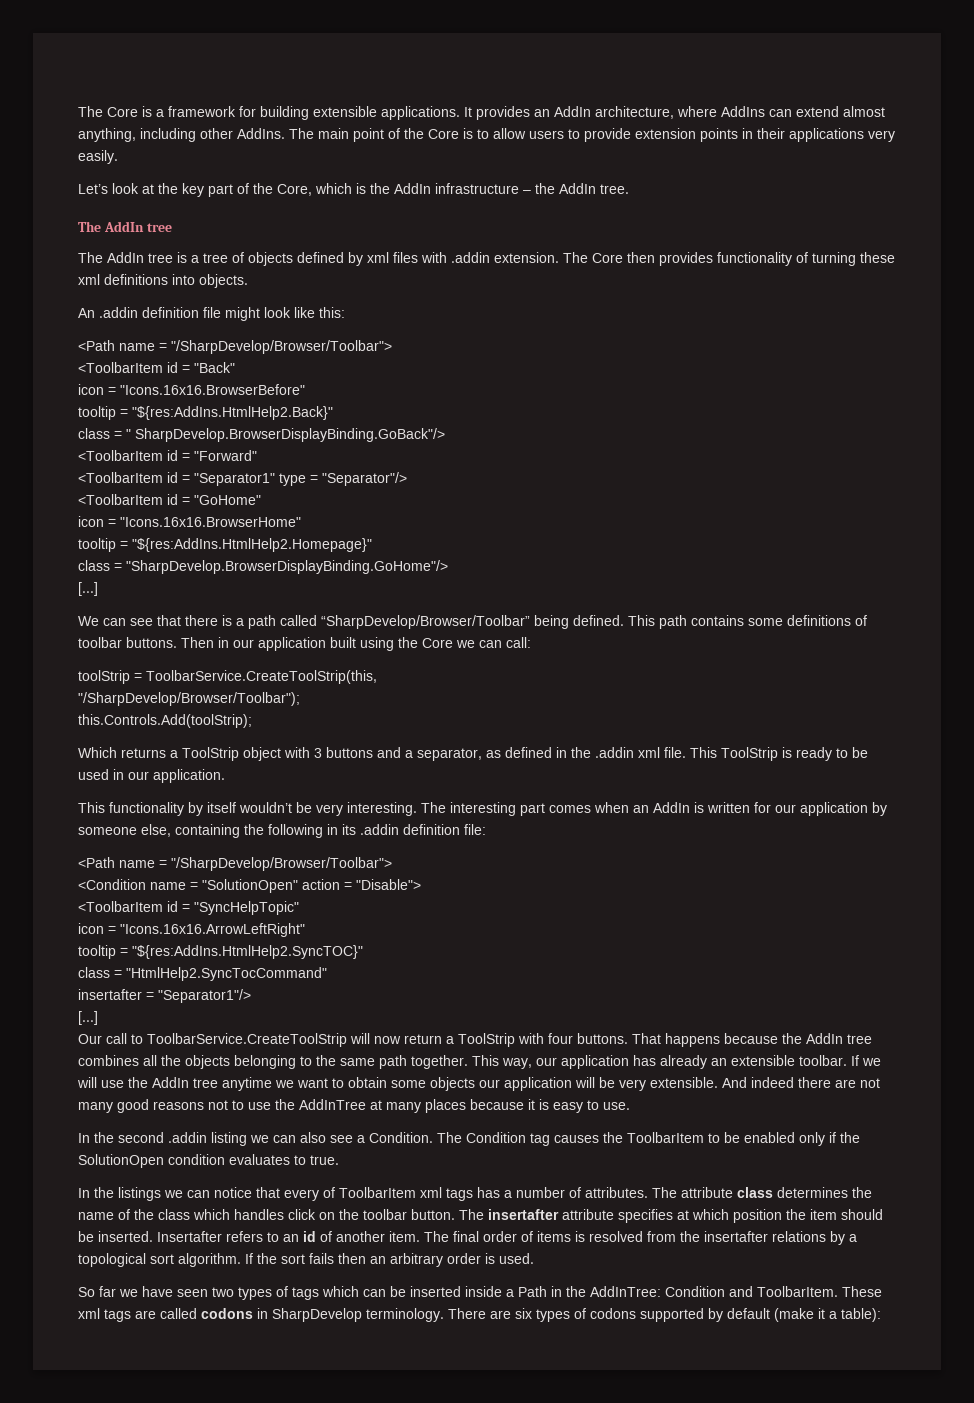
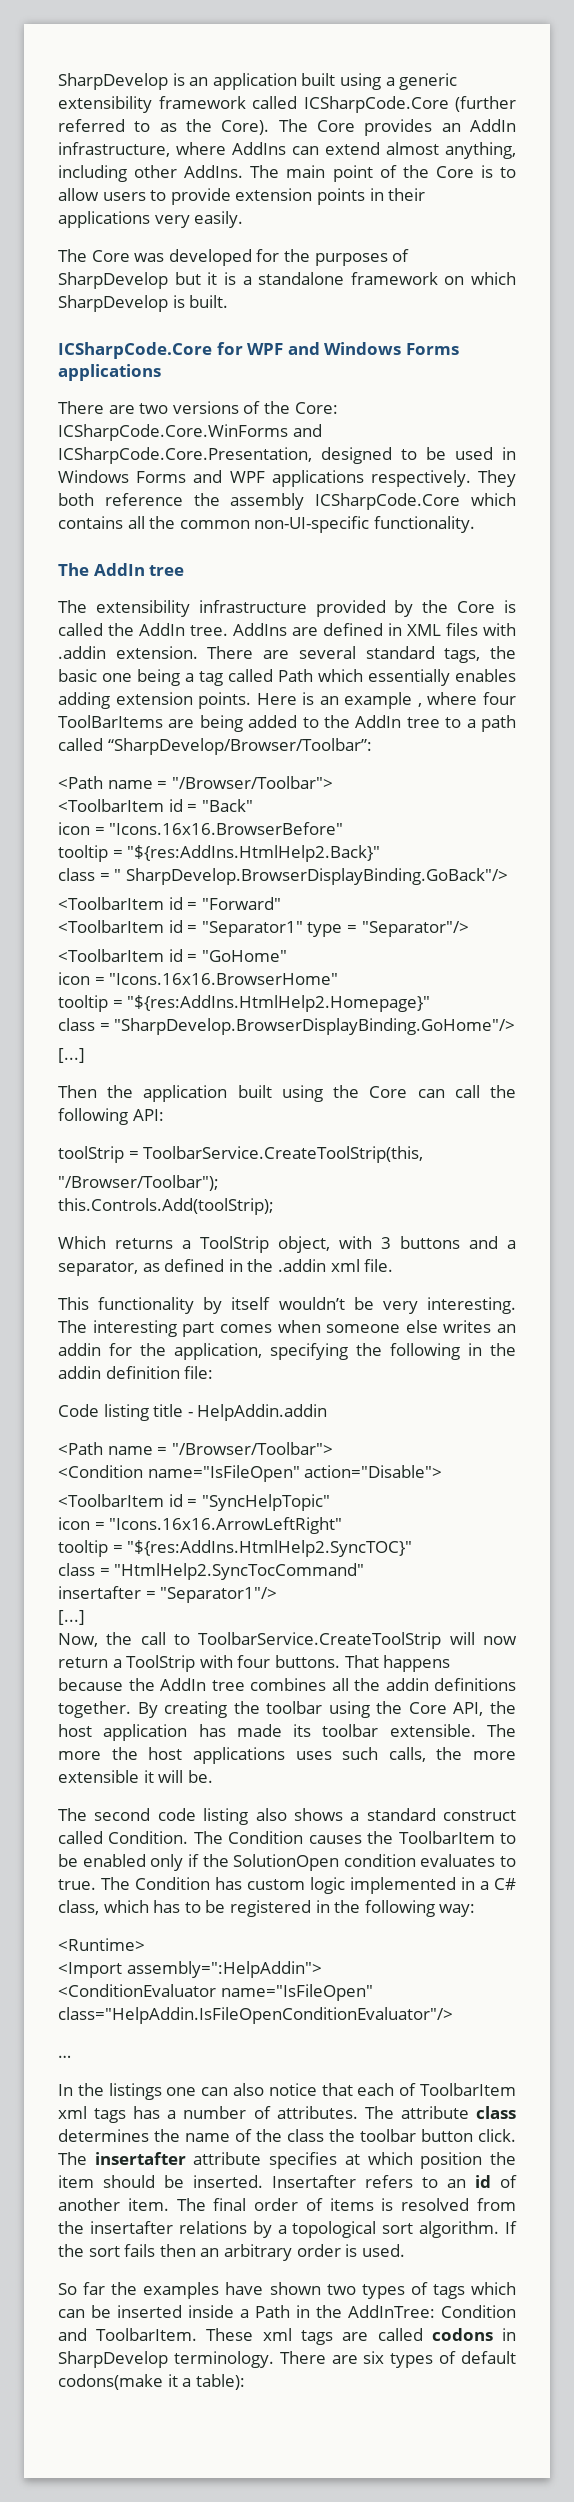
[78,106,472,120] The Core is a framework for building extensible applications. It -> [58,73,458,90] [58,96,516,113] [58,119,355,135] SharpDevelop is an application built using a generic extensibility framework called ICSharpCode.Core (further referred to as the Core). The Core
[595,106,674,119] architecture, -> [58,142,170,157] infrastructure,
[78,183,629,197] [78,221,172,232] [78,252,895,266] [78,274,248,288] [78,307,345,321] [78,340,392,354] Let’s look at the key part of the Core, which is the AddIn infrastructure – the AddIn tree. // The AddIn tree // The AddIn tree is a tree of objects defined by xml files with .addin extension. The Core then provides functionality of turning these xml definitions into objects. // An .addin definition file might look like this: // <Path name = "/SharpDevelop/Browser/Toolbar"> -> [58,249,410,266] [58,272,516,289] [58,295,229,312] [58,342,459,359] [58,364,161,381] [58,401,338,414] [58,424,322,441] [58,447,516,464] [58,470,516,487] [58,493,516,510] [58,516,475,533] [58,563,185,576] [58,600,516,617] [58,623,516,636] [58,646,516,663] [58,669,516,686] [58,692,516,709] [58,715,516,732] [58,738,372,755] [58,776,333,789] The Core was developed for the purposes of SharpDevelop but it is a standalone framework on which SharpDevelop is built. // ICSharpCode.Core for WPF and Windows Forms applications // There are two versions of the Core: ICSharpCode.Core.WinForms and ICSharpCode.Core.Presentation, designed to be used in Windows Forms and WPF applications respectively. They both reference the assembly ICSharpCode.Core which contains all the common non-UI-specific functionality. // The AddIn tree // The extensibility infrastructure provided by the Core is called the AddIn tree. AddIns are defined in XML files with .addin extension. There are several standard tags, the basic one being a tag called Path which essentially enables adding extension points. Here is an example , where four ToolBarItems are being added to the AddIn tree to a path called “SharpDevelop/Browser/Toolbar”: // <Path name = "/Browser/Toolbar">
[78,615,867,629] [78,637,254,648] We can see that there is a path called “SharpDevelop/Browser/Toolbar” being defined. This path contains some definitions of toolbar buttons. Then in our -> [58,1085,134,1098] Then the
[456,637,531,648] we can call: -> [417,1085,516,1098] [58,1108,164,1125] can call the following API:
[78,692,300,706] "/SharpDevelop/Browser/Toolbar"); -> [58,1175,219,1191] "/Browser/Toolbar");
[243,747,281,761] object -> [277,1236,330,1253] object,
[690,747,868,761] [78,769,225,783] This ToolStrip is ready to be used in our application. -> (394, 1265) none
[633,802,887,816] [78,824,240,838] an AddIn is written for our application by someone else, containing -> [326,1320,516,1333] [58,1343,348,1360] someone else writes an addin for the application, specifying
[342,824,399,835] its .addin -> [490,1343,516,1356] [58,1366,101,1379] the addin
[78,857,392,871] // <Path name = "/SharpDevelop/Browser/Toolbar"> -> [58,1404,328,1421] [58,1442,333,1455] // Code listing title - HelpAddin.addin // <Path name = "/Browser/Toolbar">
[150,879,421,893] name = "SolutionOpen" action = "Disable"> -> [147,1465,443,1482] name="IsFileOpen" action="Disable">
[78,1034,102,1044] Our -> [58,1632,133,1647] Now, the
[185,1055,881,1069] [77,1077,880,1091] [78,1099,630,1113] [78,1132,365,1146] objects belonging to the same path together. This way, our application has already an extensible toolbar. If we will use the AddIn tree anytime we want to obtain some objects our application will be very extensible. And indeed there are not many good reasons not to use the AddInTree at many places because it is easy to use. // In the second .addin listing we can also see a -> [385,1678,516,1691] [58,1701,516,1718] [58,1724,516,1741] [58,1747,516,1764] [58,1770,213,1783] [58,1808,516,1825] [58,1831,103,1844] addin definitions together. By creating the toolbar using the Core API, the host application has made its toolbar extensible. The more the host applications uses such calls, the more extensible it will be. // The second code listing also shows a standard construct called
[530,1133,550,1146] tag -> (304, 1837) none
(339, 1160) none -> [101,1877,516,1894] [58,1900,476,1917] [58,1938,145,1951] [58,1961,322,1978] [58,1984,373,2001] [58,2007,453,2024] [58,2055,71,2058] The Condition has custom logic implemented in a C# class, which has to be registered in the following way: // <Runtime> // <Import assembly=":HelpAddin"> // <ConditionEvaluator name="IsFileOpen" class="HelpAddin.IsFileOpenConditionEvaluator"/> // …
[164,1190,210,1198] we can -> [166,2083,265,2096] one can also
[284,1189,319,1201] every -> [357,2083,395,2096] each
[193,1209,455,1220] which handles click on the toolbar button. -> [329,2129,516,2142] the toolbar button click.
[119,1286,208,1297] we have seen -> [111,2282,321,2299] the examples have shown
[590,1308,814,1322] codons supported by default (make -> [460,2351,516,2364] [58,2374,163,2390] default codons(make

